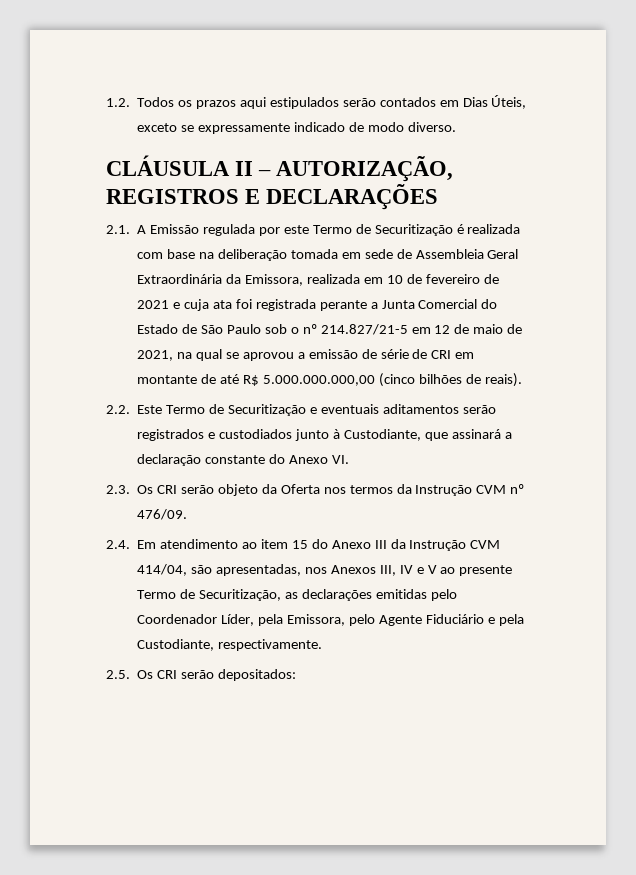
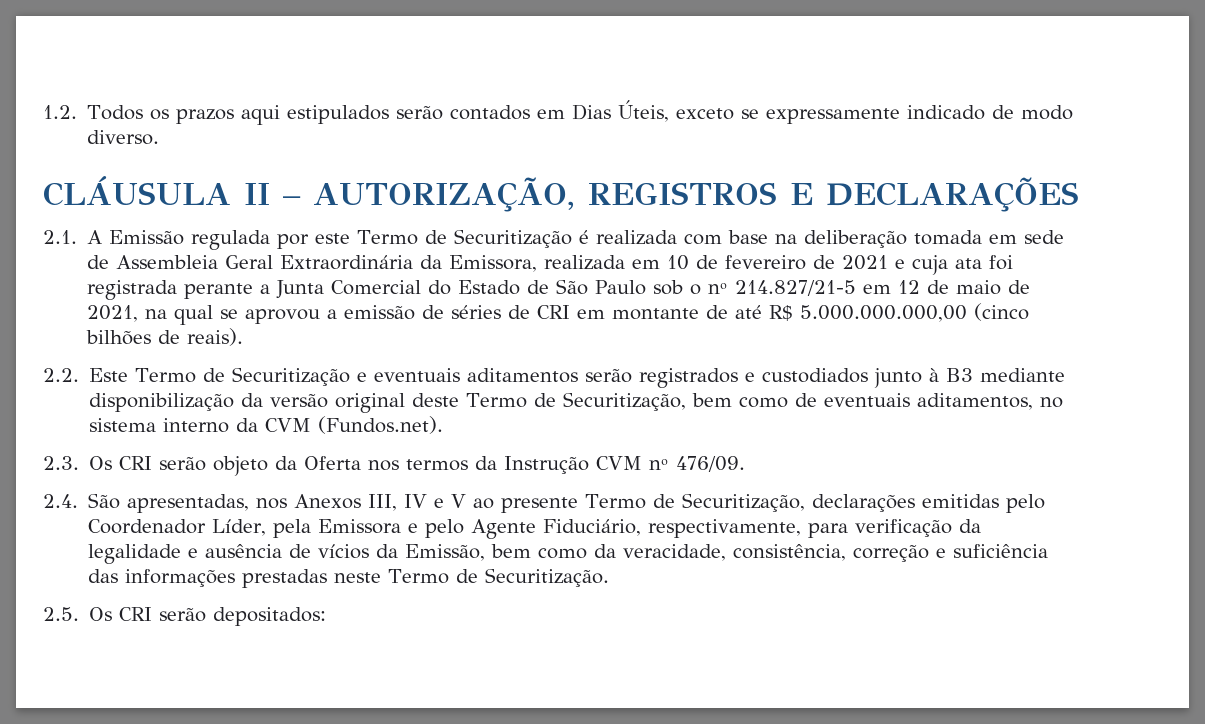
[380,349,409,359] série -> [451,305,502,319] séries
[343,429,512,441] [137,454,349,466] Custodiante, que assinará a declaração constante do Anexo VI. -> [946,368,1066,382] [89,392,1064,413] [89,416,444,434] B3 mediante disponibilização da versão original deste Termo de Securitização, bem como de eventuais aditamentos, no sistema interno da CVM (Fundos.net).
[137,539,501,551] [137,564,213,576] Em atendimento ao item 15 do Anexo III da Instrução CVM 414/04, são -> [88,493,121,509] São
[284,592,298,599] as -> (806, 502) none
[286,614,524,626] [137,639,323,651] Emissora, pelo Agente Fiduciário e pela Custodiante, respectivamente. -> [318,519,982,539] [88,544,1049,564] [88,568,610,588] Emissora e pelo Agente Fiduciário, respectivamente, para verificação da legalidade e ausência de vícios da Emissão, bem como da veracidade, consistência, correção e suficiência das informações prestadas neste Termo de Securitização.

